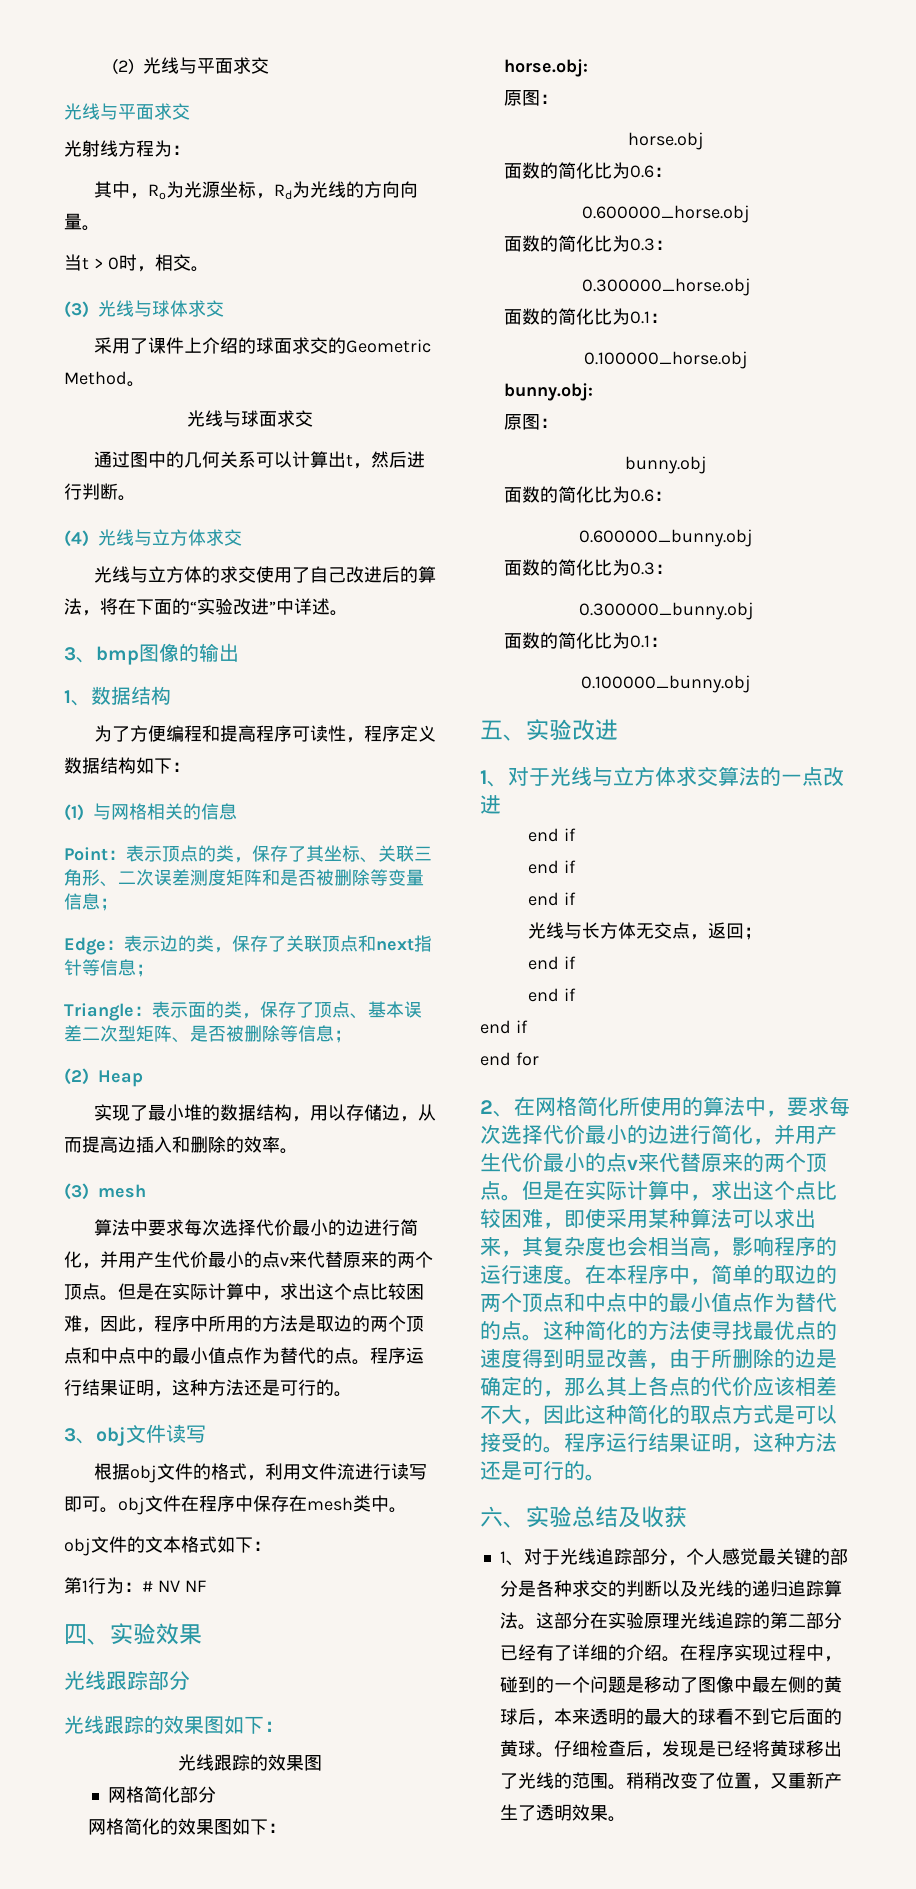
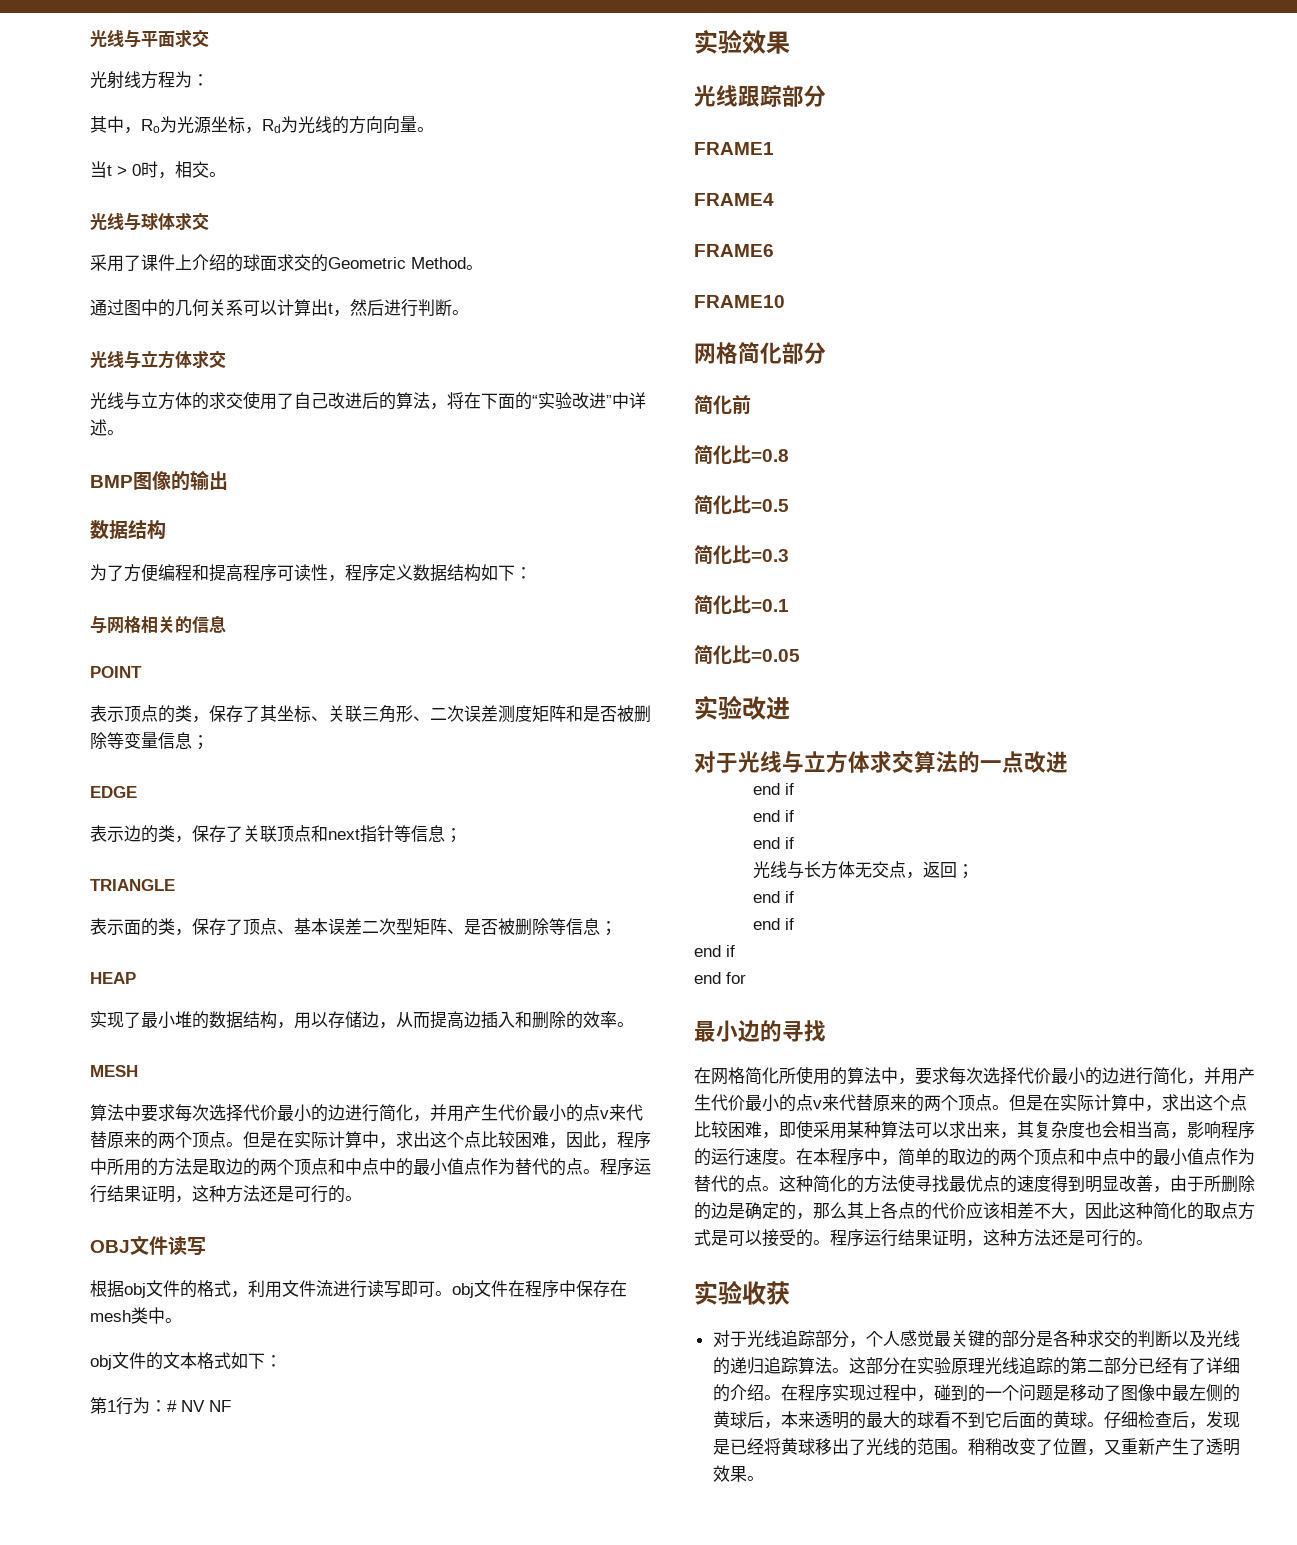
[112,57,270,75] (2)光线与平面求交 // -> (90, 38) none
[64,301,89,318] (3) -> (226, 174) none
[187,410,313,427] // 光线与球面求交 -> (483, 267) none
[64,530,89,547] (4) -> (469, 312) none
[64,646,139,665] 3、bmp -> [90,475,133,488] BMP
[64,690,91,706] 1、 -> (228, 480) none
[64,804,84,821] (1) -> (532, 573) none
[64,847,126,861] Point： -> [90,666,142,678] POINT //
[64,937,124,955] Edge： -> [90,786,137,798] EDGE //
[64,1003,152,1021] Triangle： -> [90,879,175,891] TRIANGLE //
[64,1068,143,1087] (2) Heap -> [90,972,136,984] HEAP
[64,1183,146,1200] (3) mesh -> [90,1065,138,1077] MESH
[64,1427,126,1446] 3、obj -> [90,1240,130,1253] OBJ
[64,1624,110,1645] 四、 -> (231, 1406) none
[64,1715,284,1734] [178,1754,322,1771] [108,1786,217,1803] [88,1818,287,1835] [504,59,589,77] [504,90,559,106] [628,132,704,150] [504,162,673,179] [582,205,750,223] [504,235,674,252] [581,278,751,296] [504,308,669,325] [584,351,748,369] [504,383,594,401] [504,414,559,430] [625,456,707,474] [504,486,673,503] [579,529,753,547] [504,559,674,576] [578,602,754,620] [504,632,669,649] [581,675,751,693] [480,720,526,741] 光线跟踪的效果图如下： // 光线跟踪的效果图 // 网格简化部分 // 网格简化的效果图如下： // horse.obj: // 原图： // horse.obj // 面数的简化比为0.6： // 0.600000_horse.obj // 面数的简化比为0.3： // 0.300000_horse.obj // 面数的简化比为0.1： // 0.100000_horse.obj // bunny.obj: // 原图： // bunny.obj // 面数的简化比为0.6： // 0.600000_bunny.obj // 面数的简化比为0.3： // 0.300000_bunny.obj // 面数的简化比为0.1： // 0.100000_bunny.obj // 五、 -> [694,142,774,155] [694,193,774,206] [694,244,774,257] [694,295,785,308] [694,342,826,364] [694,395,751,415] [694,445,789,465] [694,495,789,515] [694,545,789,565] [694,595,789,615] [694,645,800,665] FRAME1 // FRAME4 // FRAME6 // FRAME10 // 网格简化部分 // 简化前 // 简化比=0.8 // 简化比=0.5 // 简化比=0.3 // 简化比=0.1 // 简化比=0.05 //
[480,770,508,787] 1、 -> (790, 708) none
[480,1100,514,1117] 2、 -> [694,1020,826,1042] 最小边的寻找 //
[480,1506,641,1528] 六、实验总结及 -> [694,1280,742,1305] 实验
[499,1551,524,1566] 1、 -> (790, 1293) none

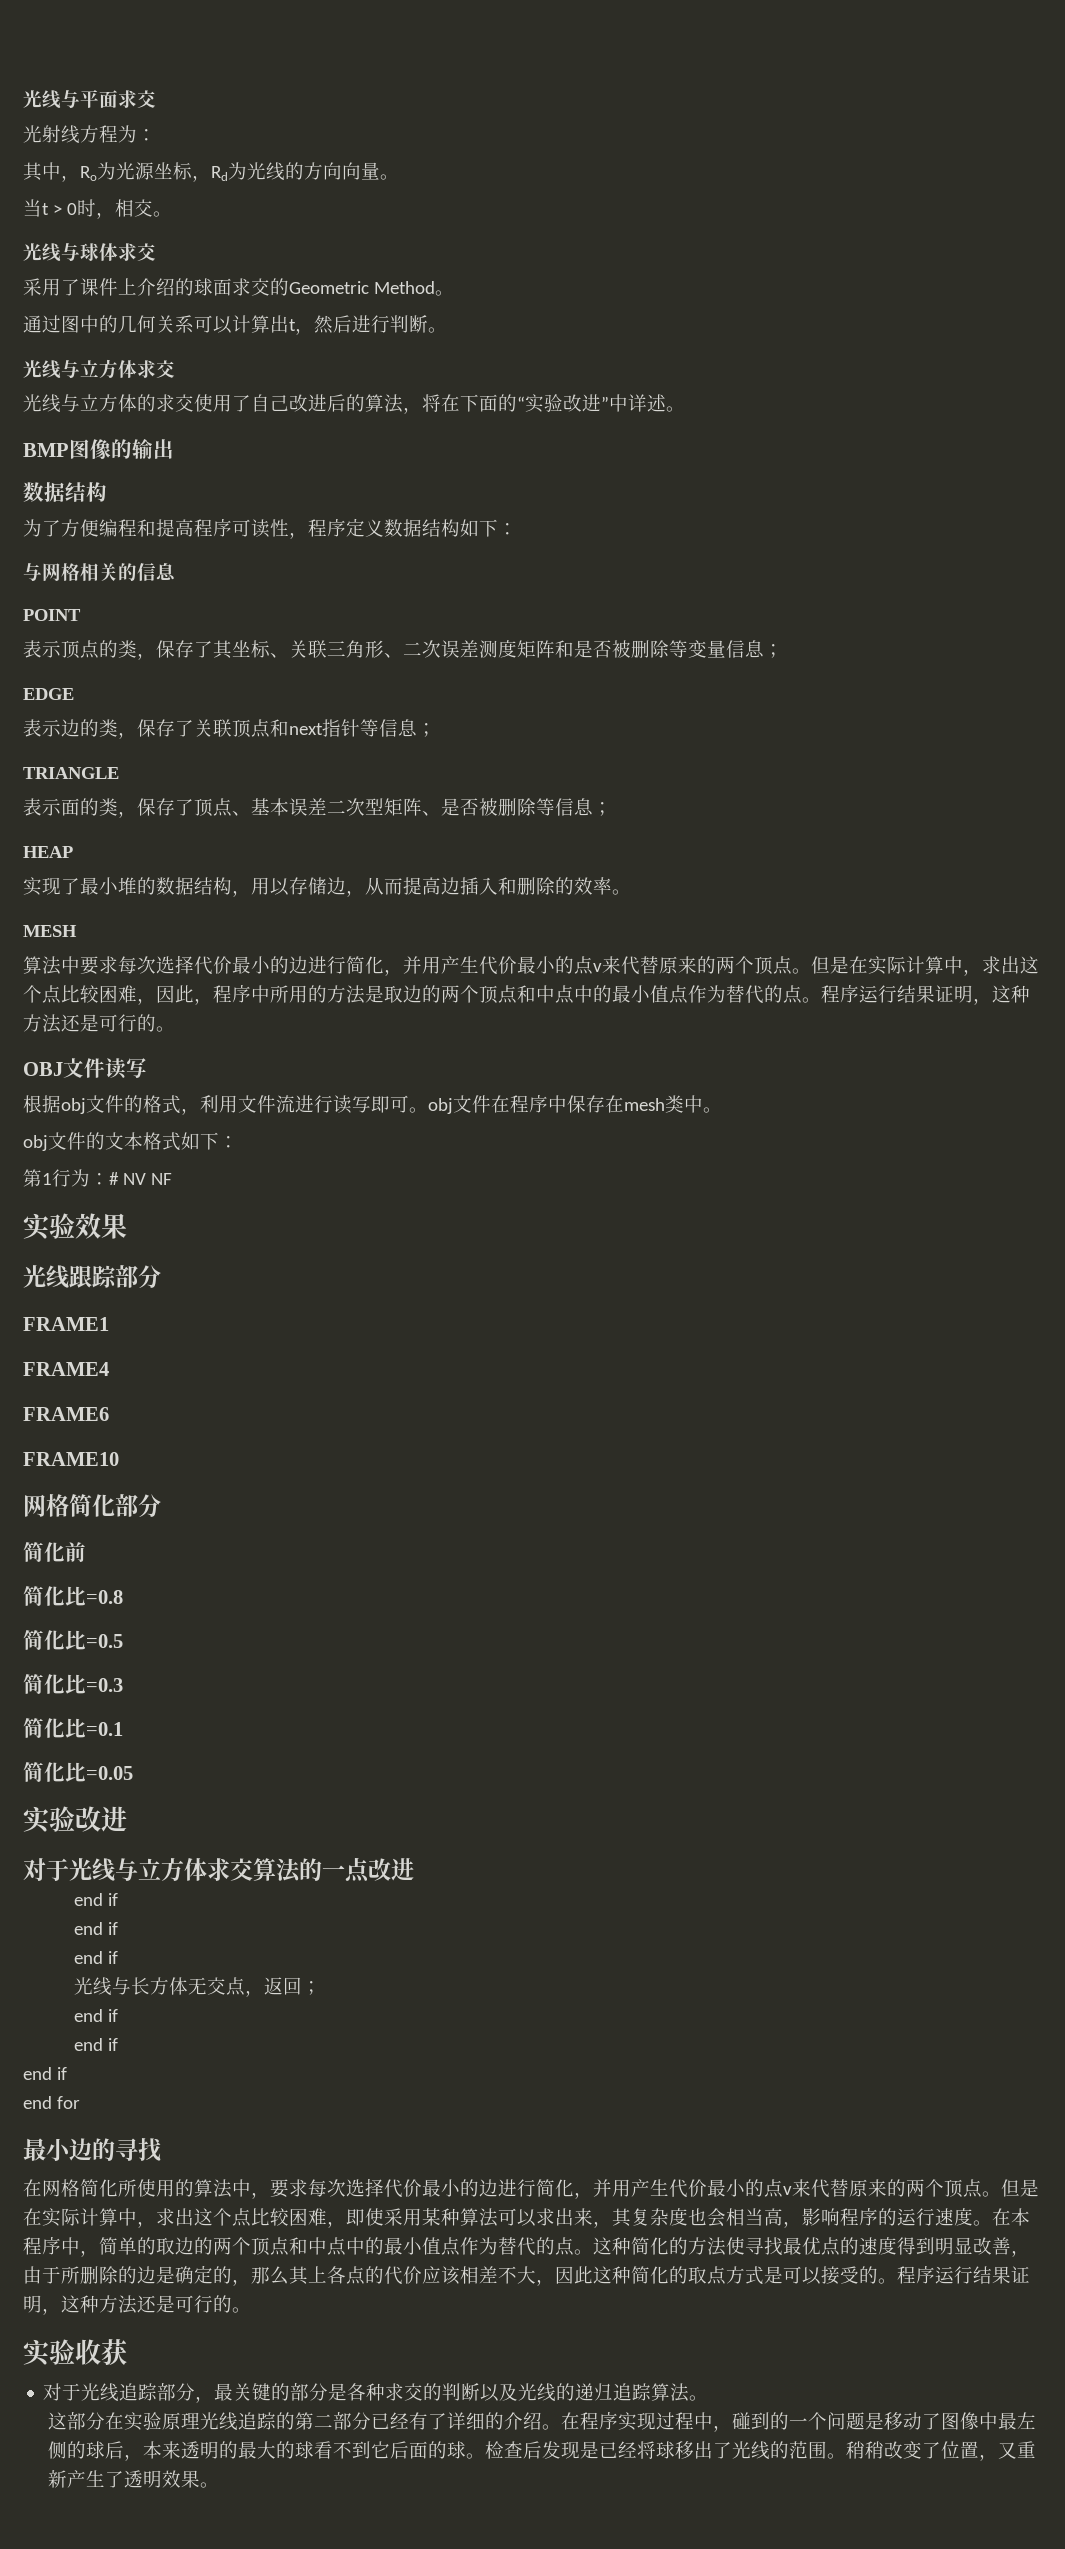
[865,1330,934,1347] 个人感觉 -> (215, 2399) none
(849, 1370) none -> (709, 2398) //
[712,1411,730,1428] 黄 -> (87, 2450) none
[1052,1411,1206,1429] 黄球。仔细检查后， -> [447,2441,543,2459] 球。检查后
[780,1438,798,1455] 黄 -> (657, 2450) none

